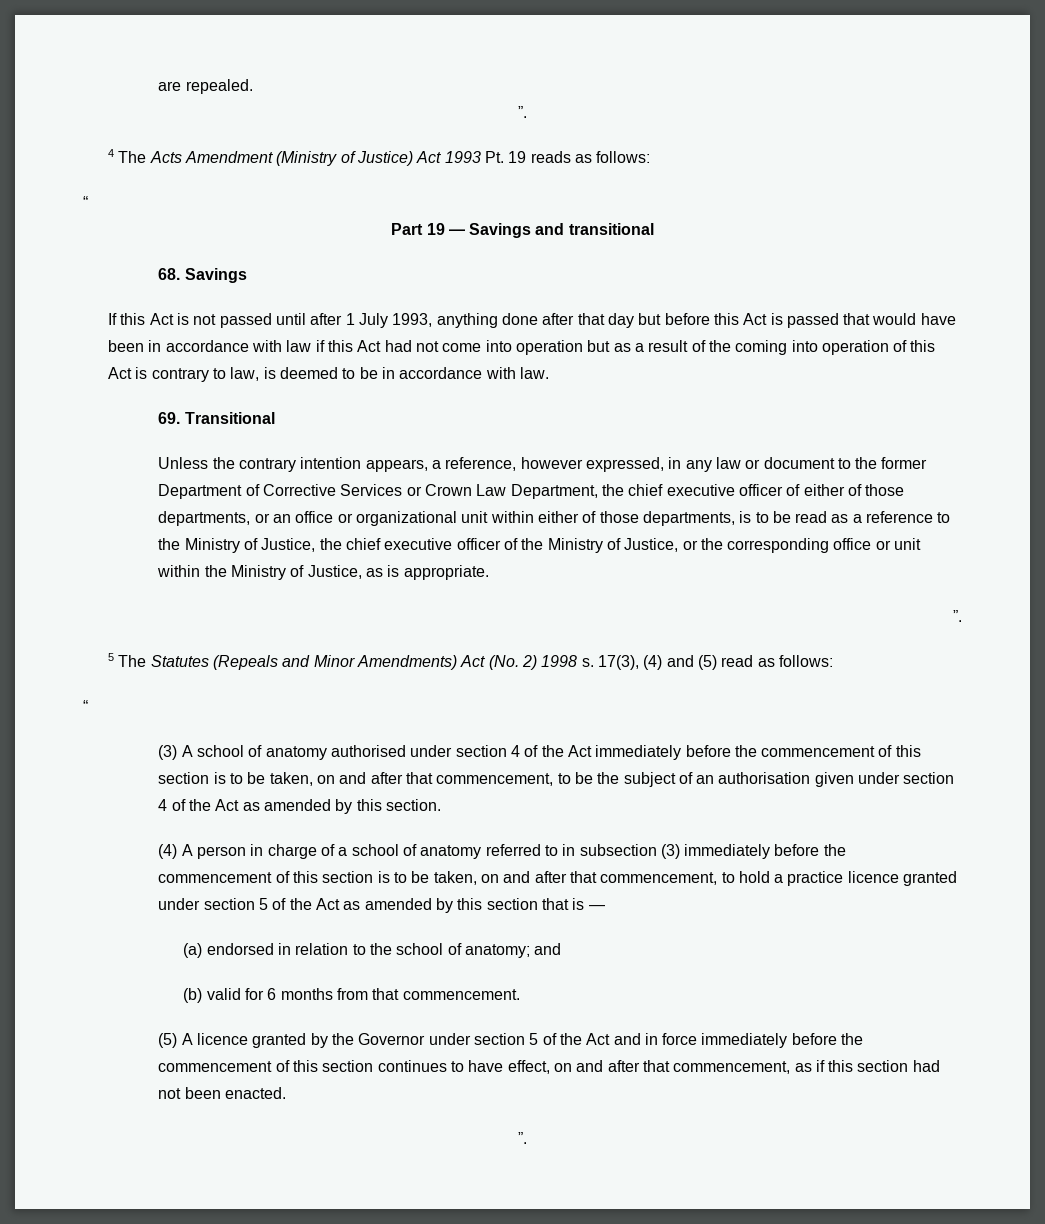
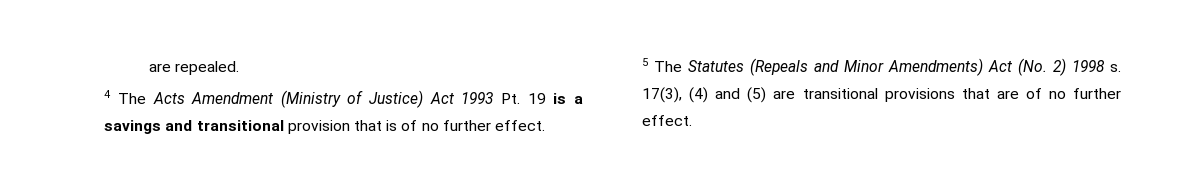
[518,106,527,118] // ”. -> (239, 68) none
[530,151,651,163] [83,196,88,208] [391,223,654,238] [158,268,247,283] [108,313,956,328] [108,340,936,355] [108,367,549,382] [158,412,275,424] [158,457,928,472] [158,484,905,499] [158,511,951,526] [158,538,922,553] [157,565,489,580] [953,610,962,622] reads as follows: // “ // Part 19 — Savings and transitional // 68. Savings // If this Act is not passed until after 1 July 1993, anything done after that day but before this Act is passed that would have been in accordance with law if this Act had not come into operation but as a result of the coming into operation of this Act is contrary to law, is deemed to be in accordance with law. // 69. Transitional // Unless the contrary intention appears, a reference, however expressed, in any law or document to the former Department of Corrective Services or Crown Law Department, the chief executive officer of either of those departments, or an office or organizational unit within either of those departments, is to be read as a reference to the Ministry of Justice, the chief executive officer of the Ministry of Justice, or the corresponding office or unit within the Ministry of Justice, as is appropriate. // ”. -> [553,93,583,104] [104,120,545,134] is a savings and transitional provision that is of no further effect.
[721,655,833,667] [83,700,88,712] [158,745,921,760] [158,772,955,787] [158,799,441,814] [158,844,846,859] [158,871,958,886] [158,898,605,913] [183,943,562,958] [183,988,520,1003] [158,1033,864,1048] [158,1060,940,1074] [158,1087,286,1099] [518,1132,527,1144] read as follows: // “ // (3) A school of anatomy authorised under section 4 of the Act immediately before the commencement of this section is to be taken, on and after that commencement, to be the subject of an authorisation given under section 4 of the Act as amended by this section. // (4) A person in charge of a school of anatomy referred to in subsection (3) immediately before the commencement of this section is to be taken, on and after that commencement, to hold a practice licence granted under section 5 of the Act as amended by this section that is — // (a) endorsed in relation to the school of anatomy; and // (b) valid for 6 months from that commencement. // (5) A licence granted by the Governor under section 5 of the Act and in force immediately before the commencement of this section continues to have effect, on and after that commencement, as if this section had not been enacted. // ”. -> [773,88,1121,102] [642,115,693,126] are transitional provisions that are of no further effect.

